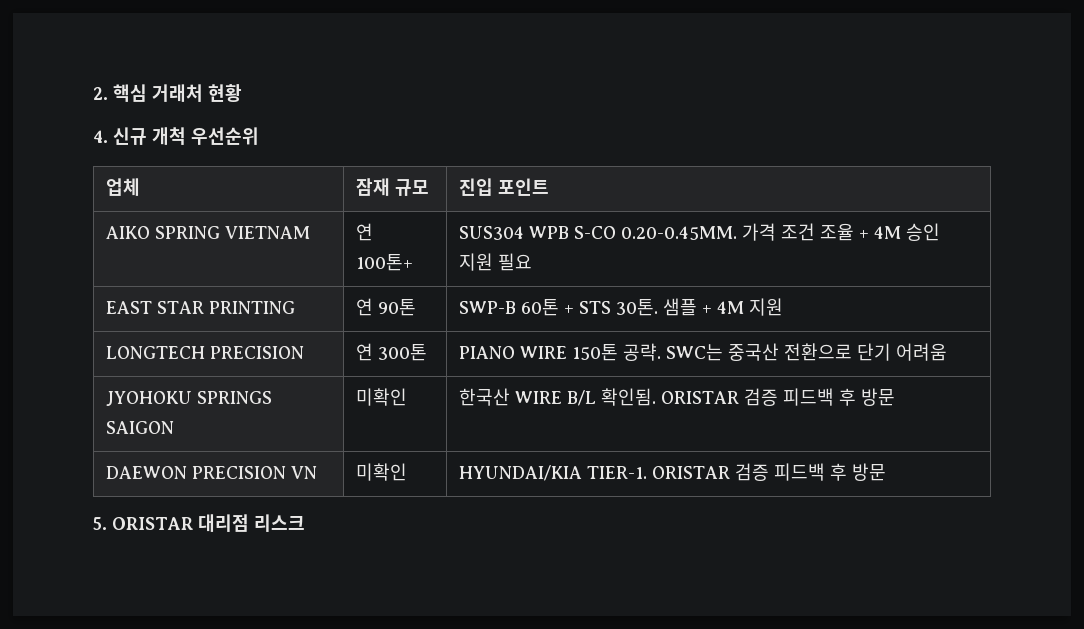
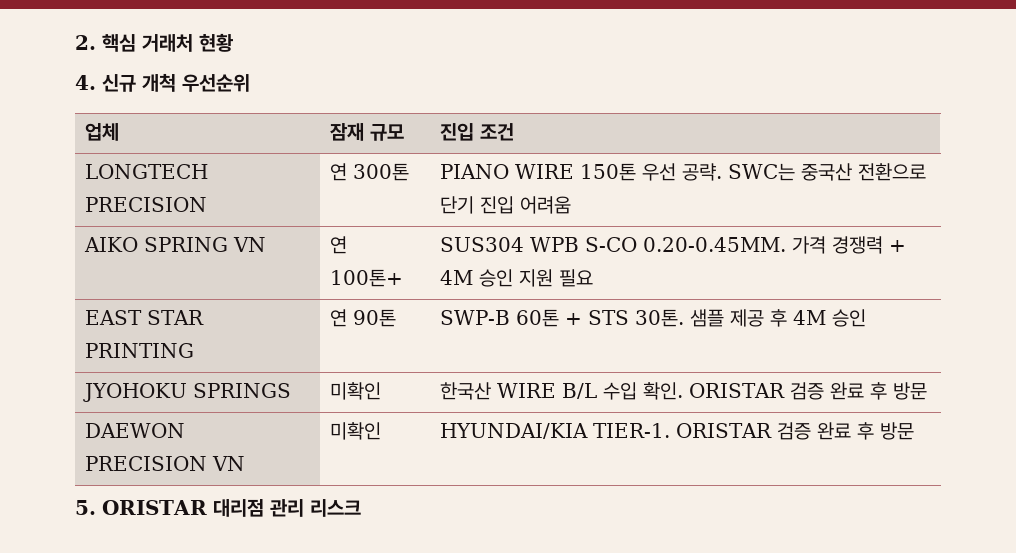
[497,178,549,196] 포인트 -> [479,123,514,141] [84,164,208,179] [84,197,207,212] [329,163,409,181] [439,163,926,181] [439,196,571,214] 조건 // LONGTECH PRECISION | 연 300톤 | PIANO WIRE 150톤 우선 공략. SWC는 중국산 전환으로 단기 진입 어려움
[224,226,310,239] VIETNAM -> [232,237,266,252] VN
[780,223,854,241] 조건 조율 -> [831,236,883,254] 경쟁력
[701,298,783,316] [105,346,304,359] [355,343,427,361] [458,343,947,361] + 4M 지원 // LONGTECH PRECISION | 연 300톤 | PIANO WIRE 150톤 공략. SWC는 중국산 전환으로 단기 어려움 -> [729,309,866,327] 제공 후 4M 승인
[105,421,174,434] SAIGON -> (291, 390) none
[600,388,834,406] 확인됨. ORISTAR 검증 피드백 -> [602,382,864,400] 수입 확인. ORISTAR 검증 완료
[773,463,825,481] 피드백 -> [816,422,851,440] 완료
(249, 523) none -> [269,499,304,517] 관리

